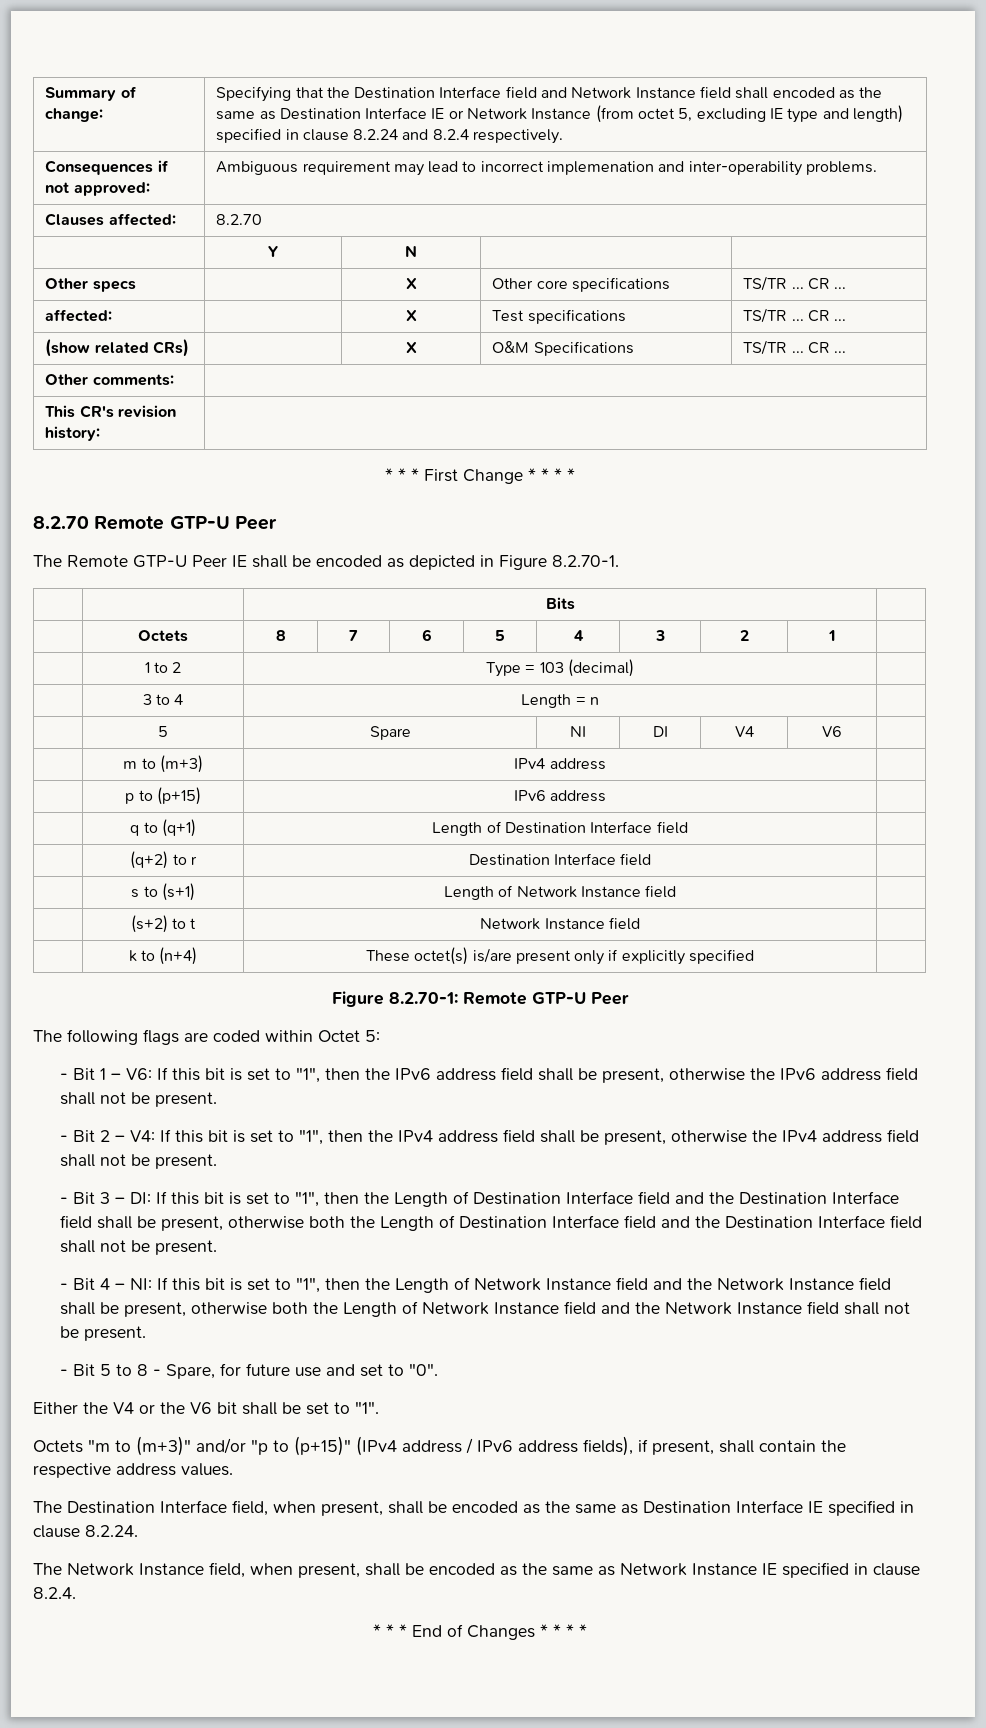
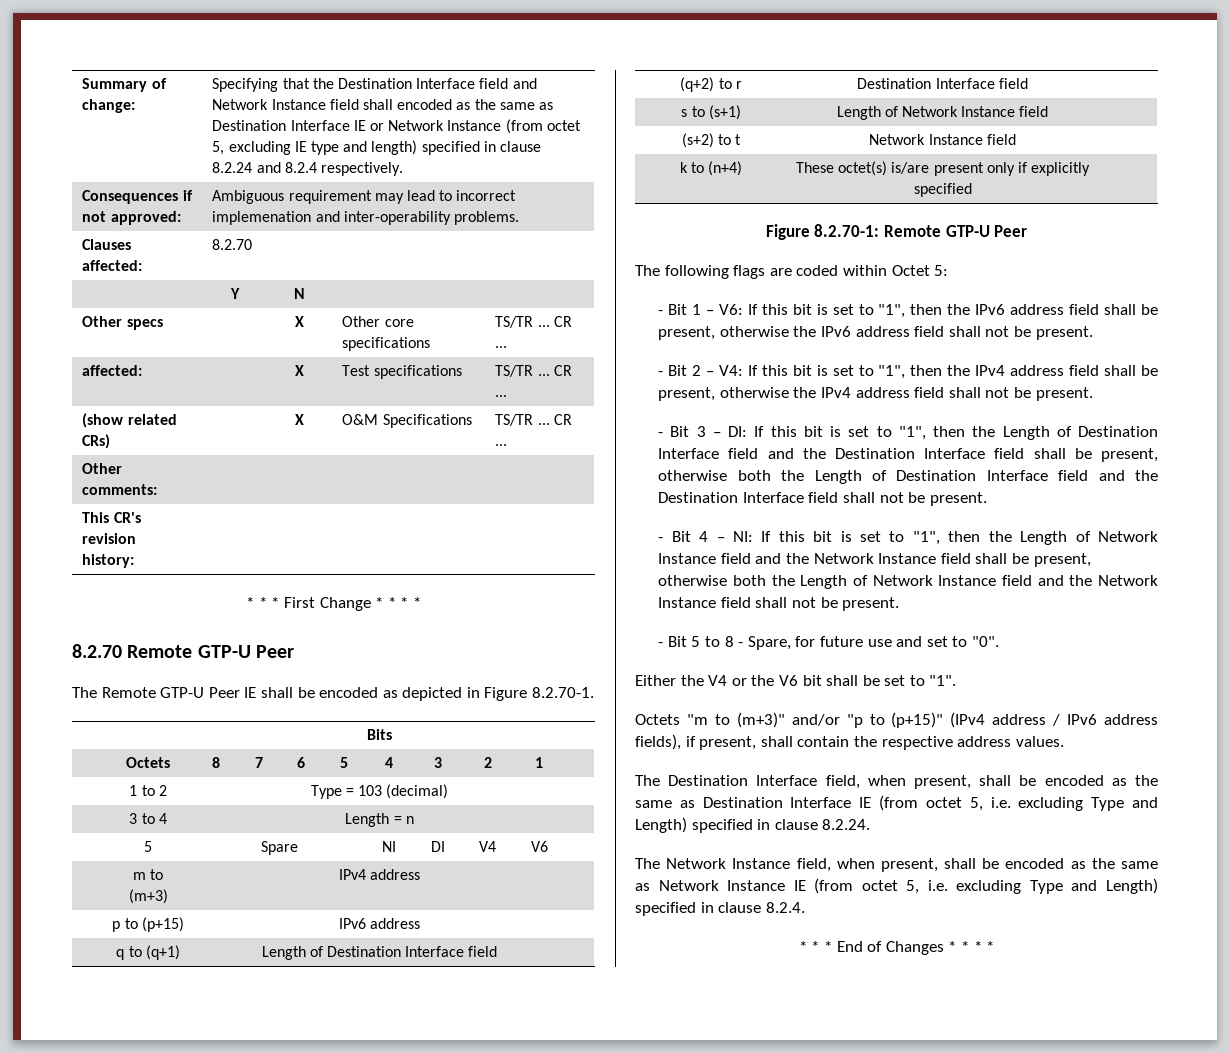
(823, 1507) none -> [879,795,1158,811] [635,817,687,833] (from octet 5, i.e. excluding Type and Length)
(777, 1569) none -> [814,878,1158,894] (from octet 5, i.e. excluding Type and Length)

